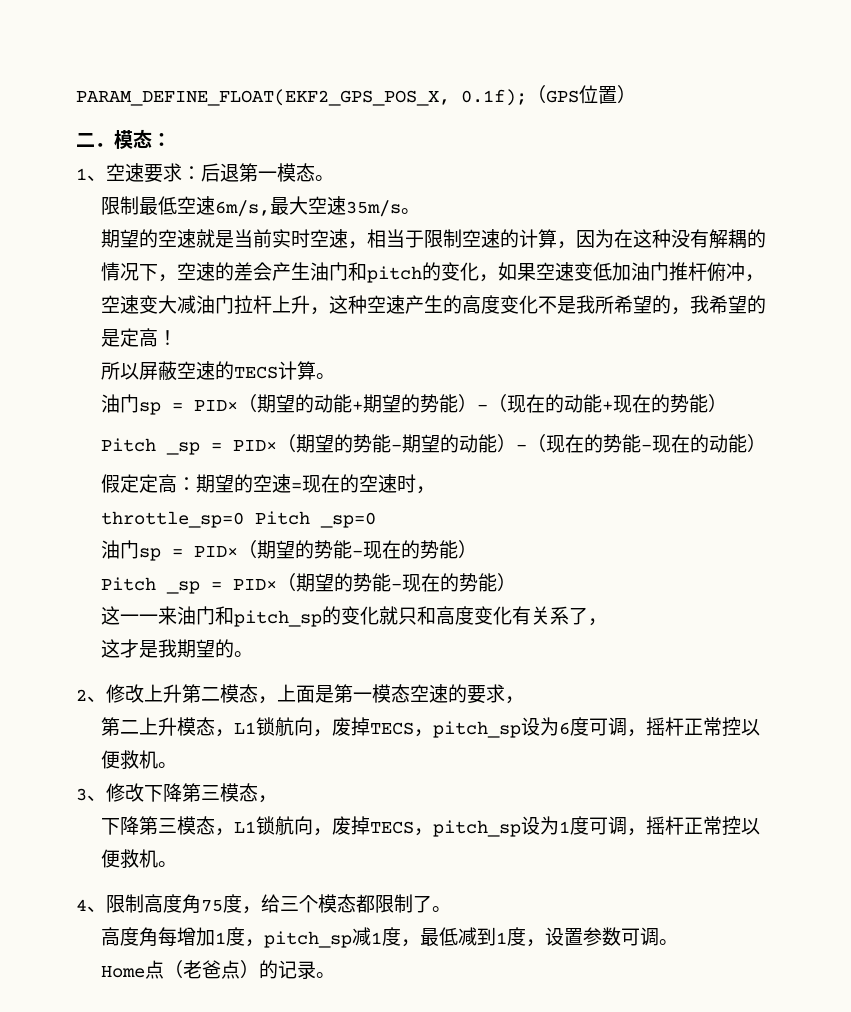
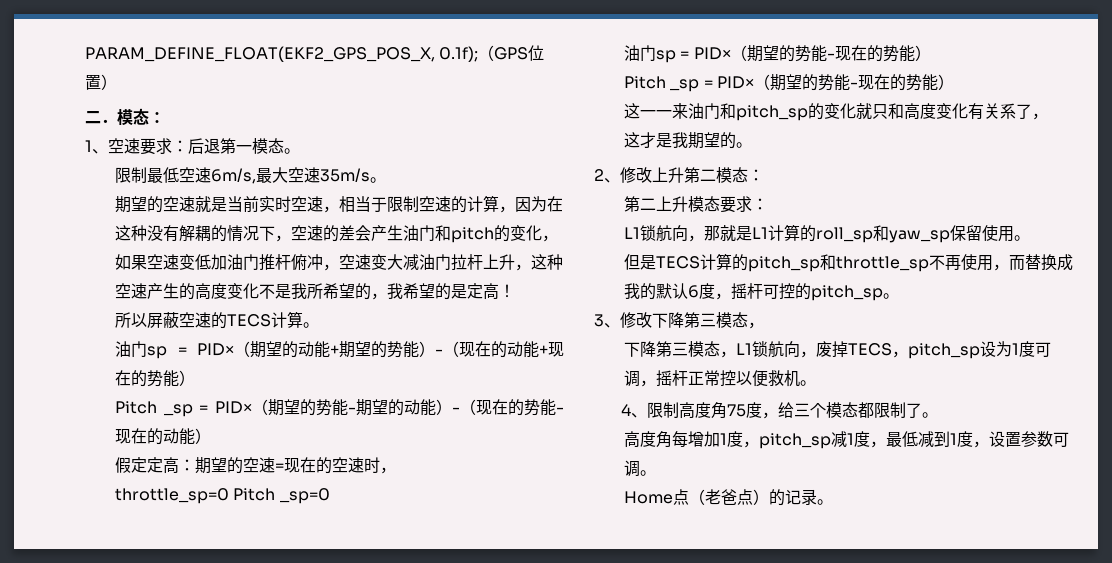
[258,684,524,704] ，上面是第一模态空速的要求， -> [748,169,764,181] ：
[215,717,761,738] [101,750,159,769] ，L1锁航向，废掉TECS，pitch_sp设为6度可调，摇杆正常控以便救机 -> [719,196,768,213] [623,224,1030,243] [623,253,1073,272] [623,283,883,301] 要求： // L1锁航向，那就是L1计算的roll_sp和yaw_sp保留使用。 // 但是TECS计算的pitch_sp和throttle_sp不再使用，而替换成我的默认6度，摇杆可控的pitch_sp

